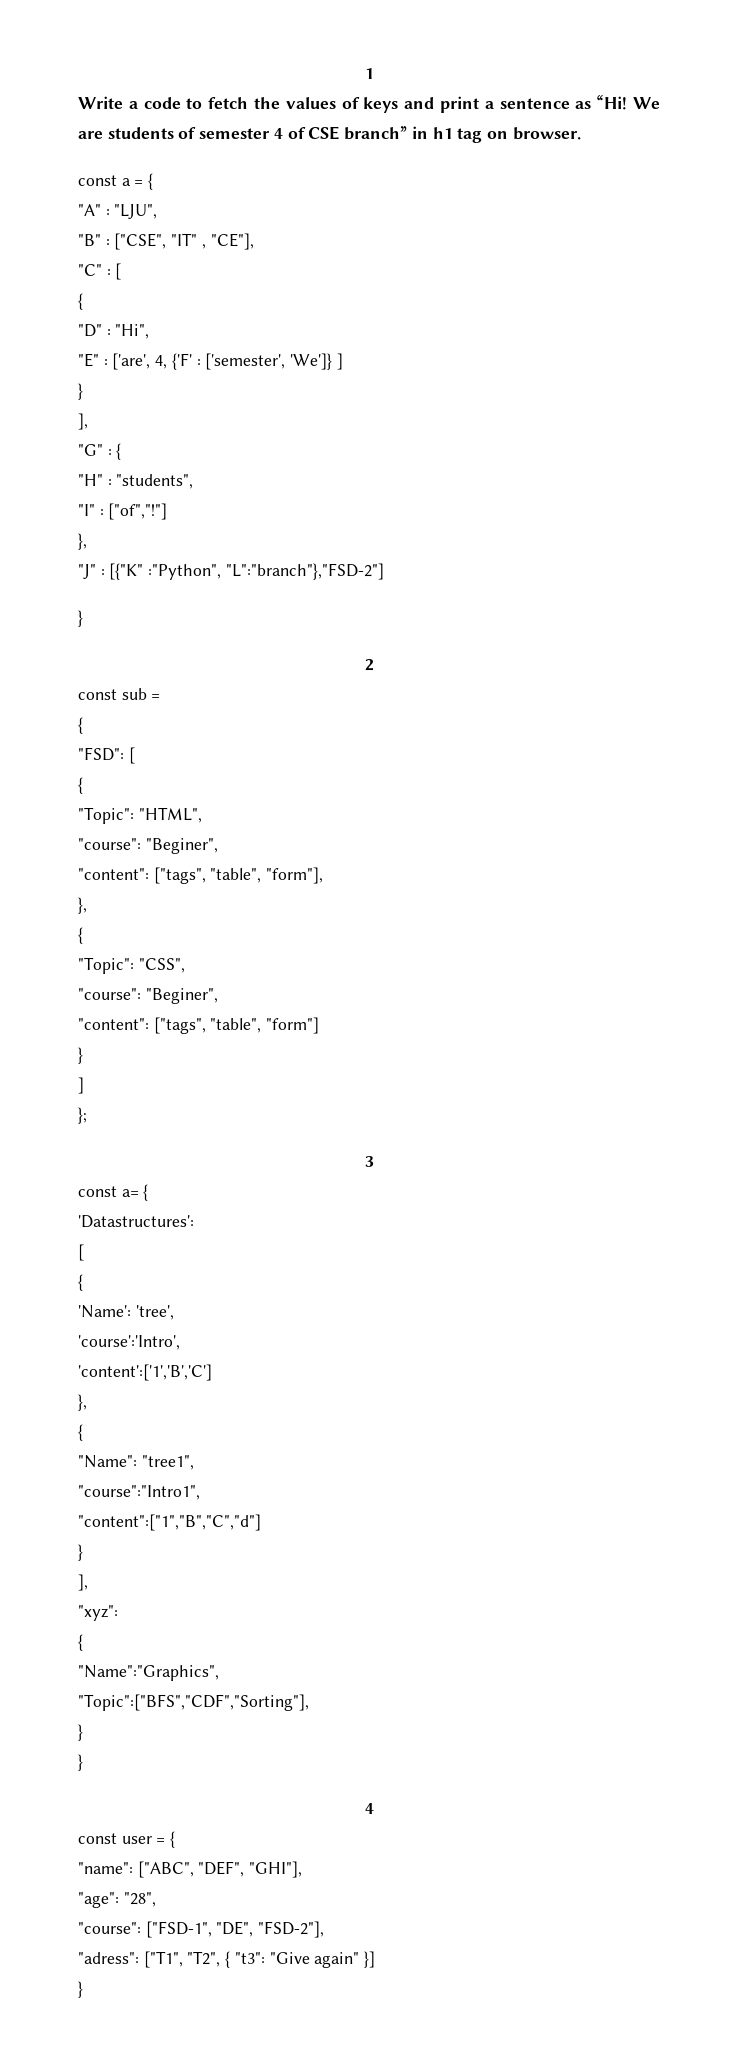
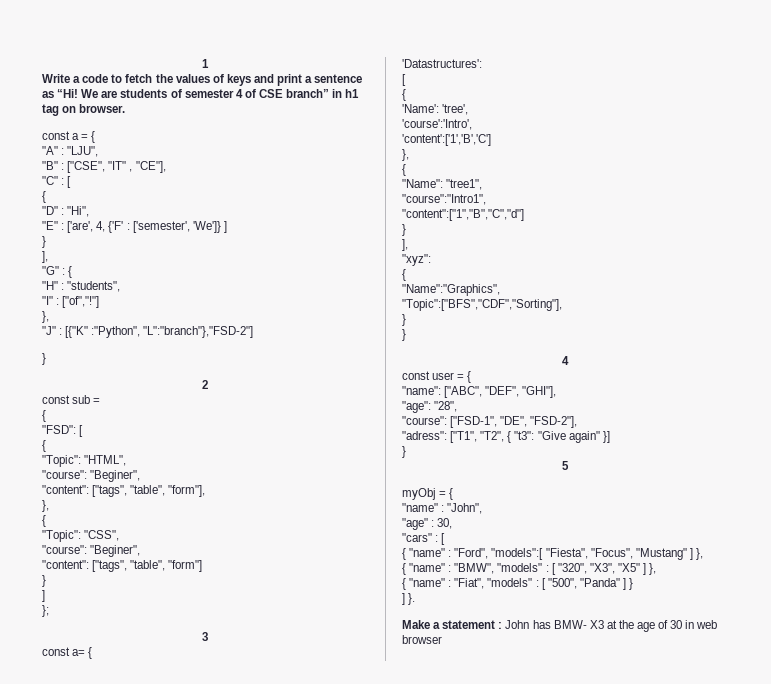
(83, 1989) none -> [562,461,569,470] [402,488,454,500] [402,503,483,514] [402,518,453,530] [402,533,446,545] [402,548,703,560] [402,563,657,575] [402,578,634,590] [402,593,416,605] [402,620,718,632] [402,635,442,644] // 5 // myObj = { // "name" : "John", // "age" : 30, // "cars" : [ // { "name" : "Ford", "models":[ "Fiesta", "Focus", "Mustang" ] }, // { "name" : "BMW", "models" : [ "320", "X3", "X5" ] }, // { "name" : "Fiat", "models" : [ "500", "Panda" ] } // ] }. // Make a statement : John has BMW- X3 at the age of 30 in web browser

